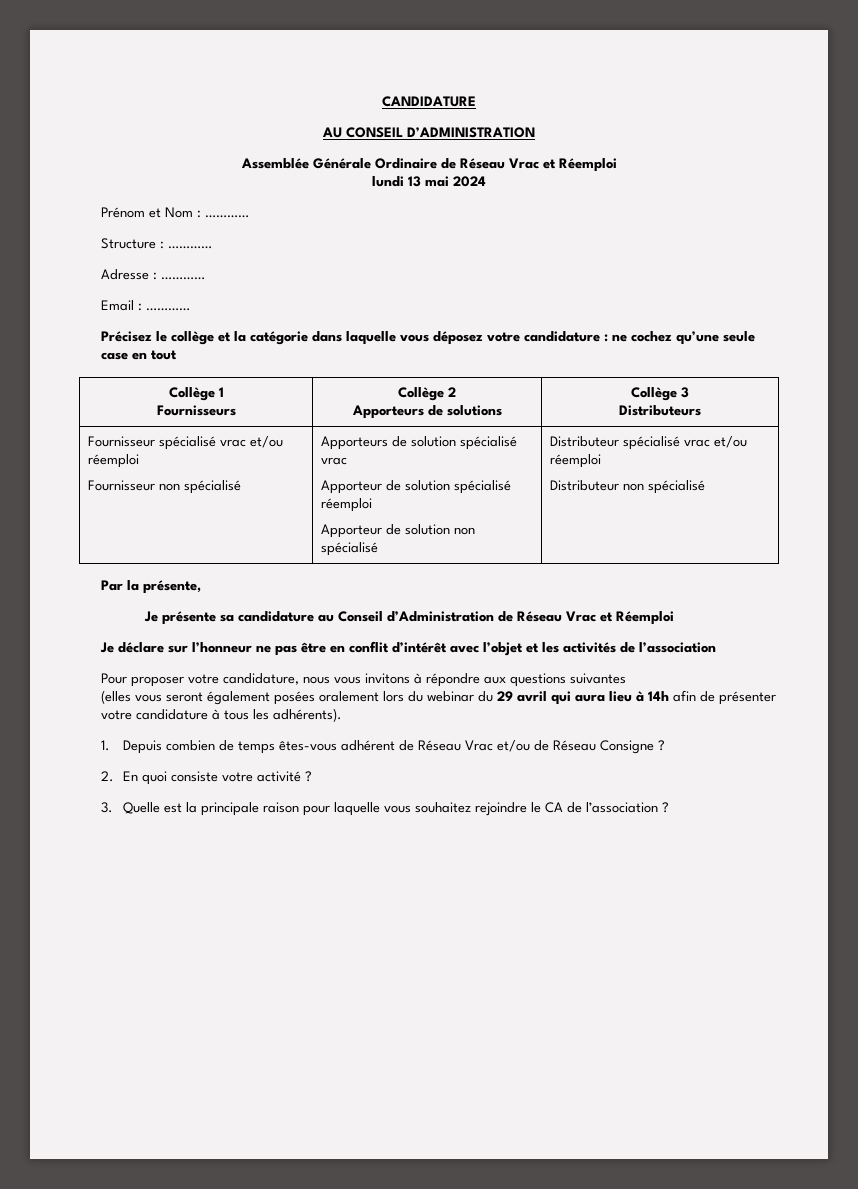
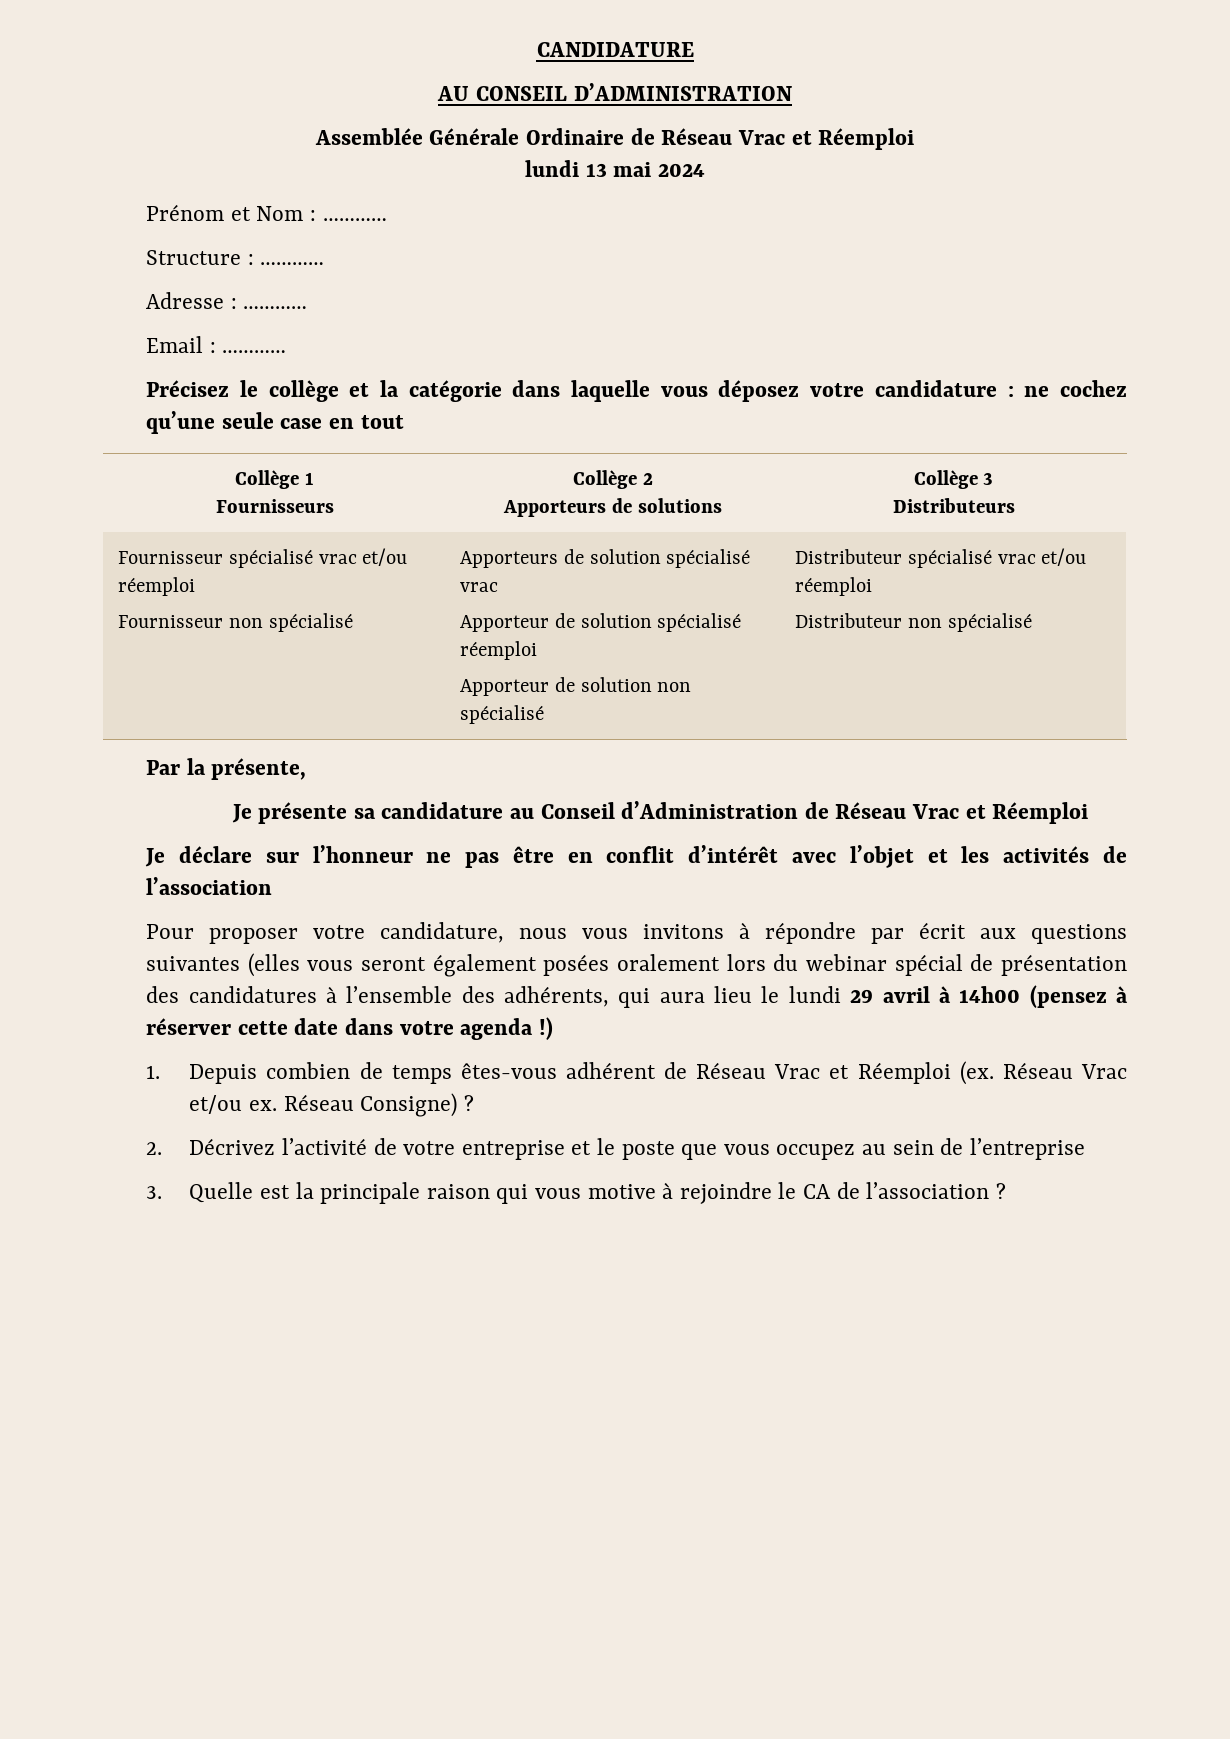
(481, 680) none -> [871,922,967,944] par écrit
(627, 678) // -> (241, 963) none
[478,690,777,705] [101,708,343,722] du 29 avril qui aura lieu à 14h afin de présenter votre candidature à tous les adhérents). -> [894,954,1127,976] [146,985,1128,1008] [146,1017,553,1040] spécial de présentation des candidatures à l’ensemble des adhérents, qui aura lieu le lundi 29 avril à 14h00 (pensez à réserver cette date dans votre agenda !)
[497,740,666,754] [101,771,313,785] et/ou de Réseau Consigne ? // 2. En quoi consiste votre activité ? -> [829,1061,1127,1085] [189,1093,474,1117] [146,1138,1085,1160] et Réemploi (ex. Réseau Vrac et/ou ex. Réseau Consigne) ? // 2. Décrivez l’activité de votre entreprise et le poste que vous occupez au sein de l’entreprise
[303,802,472,816] pour laquelle vous souhaitez -> [496,1182,674,1204] qui vous motive à

